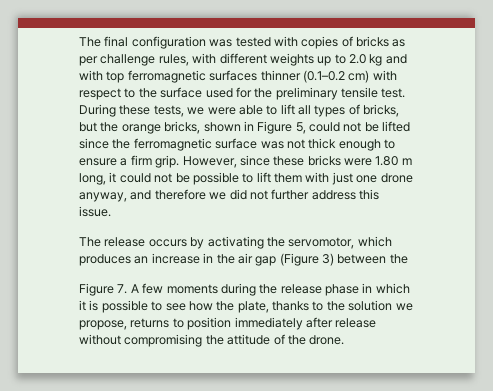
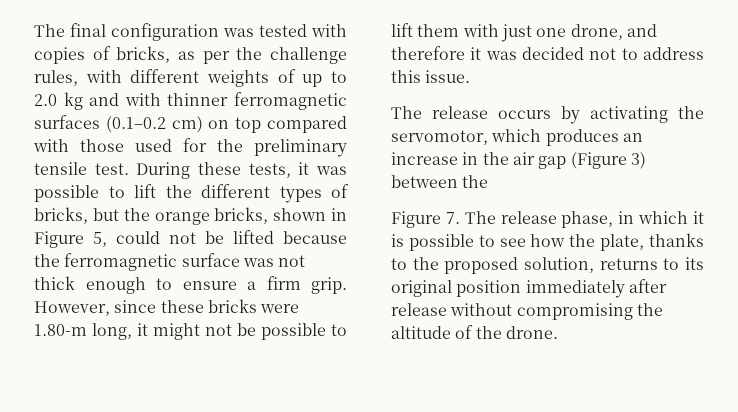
[356,36,389,47] bricks -> [116,46,171,63] bricks,
(98, 61) none -> [236,47,263,60] the
(314, 59) none -> [277,69,296,83] of
[106,71,125,83] top -> [167,93,229,106] thinner
[260,70,301,81] thinner -> (100, 122) none
[372,70,397,81] [79,87,203,100] with respect to the surface -> [208,116,348,133] [33,139,124,152] on top compared with those
[187,104,311,115] we were able to lift all -> [298,162,347,175] [34,184,270,202] it was possible to lift the different
[79,138,109,149] since -> [283,231,347,244] because
[375,156,412,166] 1.80 m -> [34,324,87,336] 1.80-m
[119,173,151,183] could -> [153,323,200,340] might
[380,173,413,183] [79,189,310,202] drone anyway, and therefore we did not further -> [570,24,657,40] [391,46,638,60] drone, and therefore it was decided not to
[130,283,359,296] A few moments during the release phase -> [464,211,614,228] The release phase,
[348,300,413,311] [79,318,184,330] solution we propose, returns to -> [444,257,705,274] [391,280,452,297] proposed solution, returns to its original
[227,334,271,345] attitude -> [391,326,451,339] altitude

